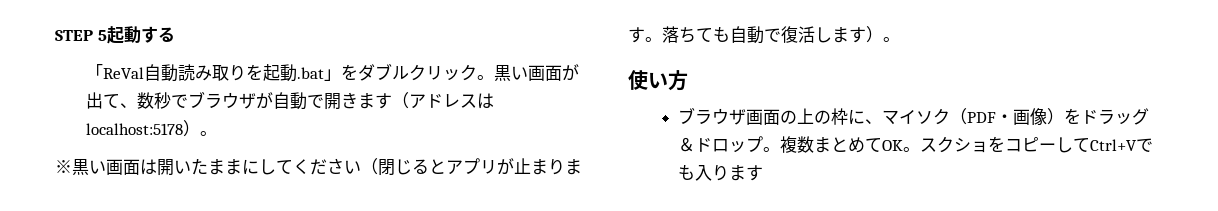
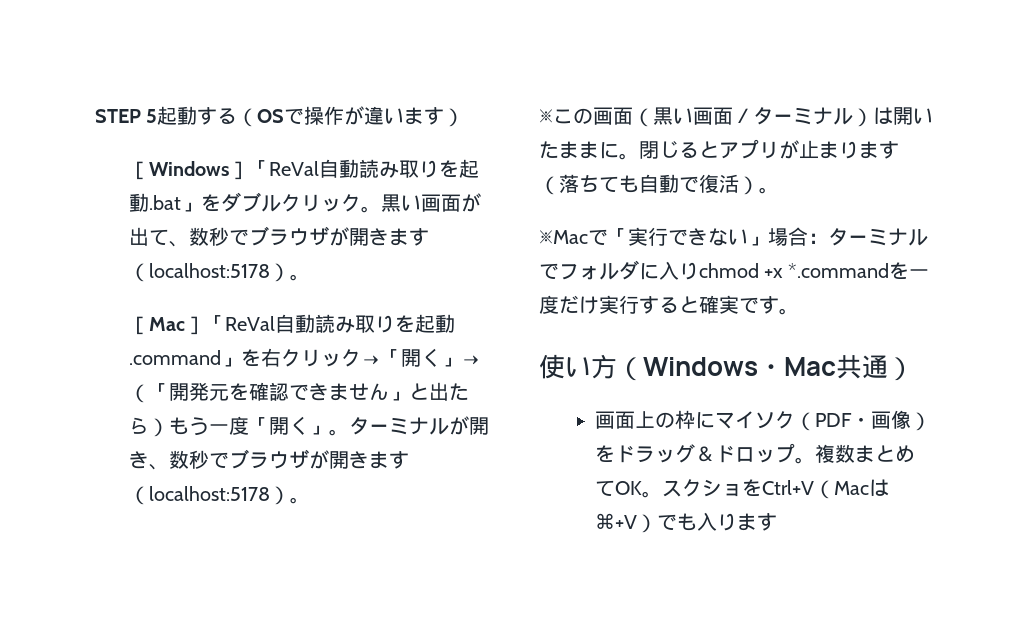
(175, 34) // -> [237,106,465,127] [128,161,249,180] （OSで操作が違います） // ［Windows］
[273,92,495,110] [86,120,218,137] [55,158,378,176] 自動で開きます（アドレスはlocalhost:5178）。 // ※黒い画面は開いたままにしてください（ -> [348,228,429,246] [128,263,310,282] [128,314,455,335] [128,348,481,367] [128,382,469,403] [128,416,489,437] [128,449,409,470] [128,486,310,505] [539,107,933,127] [539,141,639,160] 開きます（localhost:5178）。 // ［Mac］「ReVal自動読み取りを起動.command」を右クリック→「開く」→（「開発元を確認できません」と出たら）もう一度「開く」。ターミナルが開き、数秒でブラウザが開きます（localhost:5178）。 // ※この画面（黒い画面／ターミナル）は開いたままに。
[645,37,662,42] 。 -> [539,176,559,195] （
[815,26,900,43] [628,70,688,91] [678,107,798,125] します）。 // 使い方 // ブラウザ画面の -> [739,176,779,195] [539,227,928,246] [539,260,929,280] [539,295,799,315] [539,354,914,381] [594,411,635,429] ）。 // ※Macで「実行できない」場合：ターミナルでフォルダに入りchmod +x *.commandを一度だけ実行すると確実です。 // 使い方（Windows・Mac共通） // 画面
[865,119,883,124] 、 -> (715, 420) none
[1005,137,1138,153] コピーしてCtrl+V -> [761,479,889,499] [594,513,657,533] Ctrl+V（Macは⌘+V）

